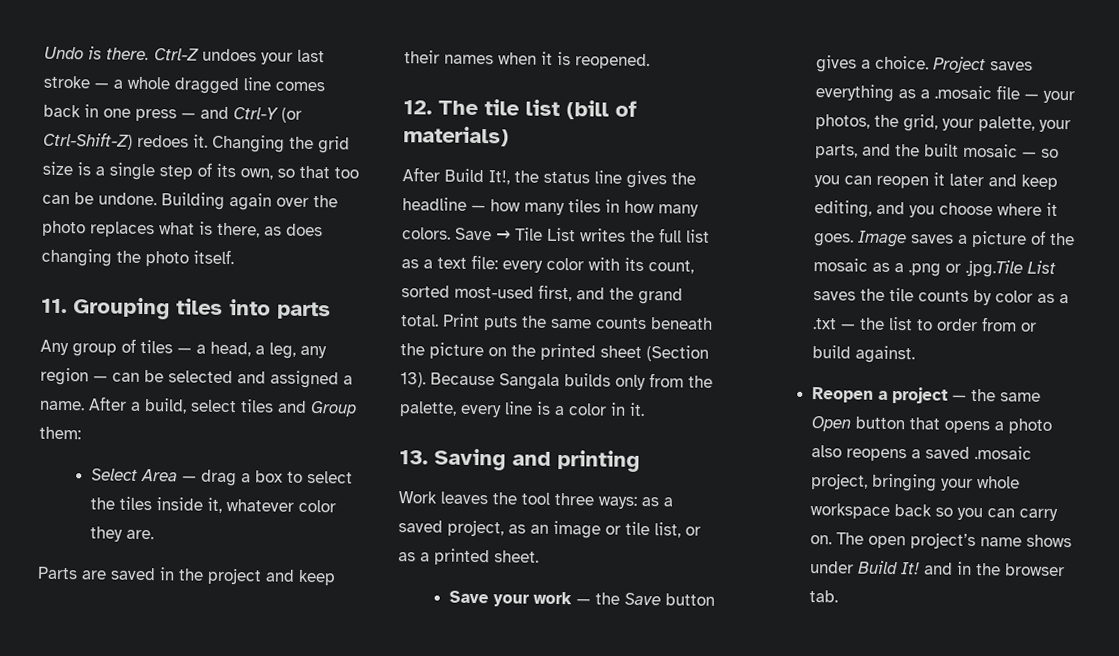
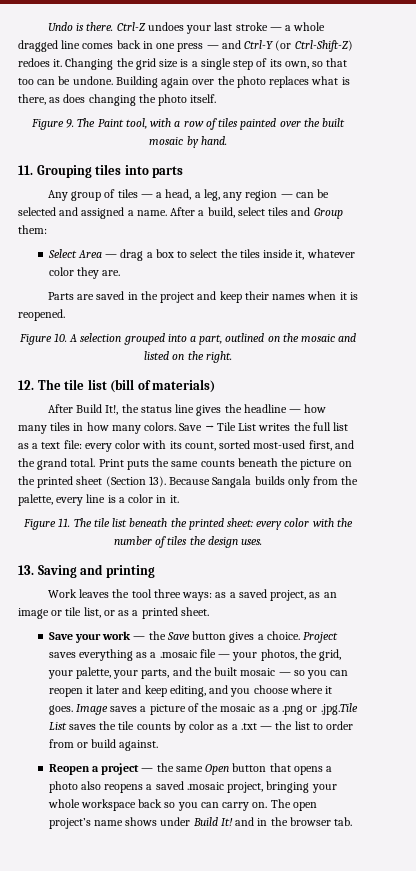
(234, 257) none -> [30,118,346,130] [149,136,227,148] // Figure 9. The Paint tool, with a row of tiles painted over the built mosaic by hand.
(650, 61) none -> [18,333,357,345] [144,351,232,363] // Figure 10. A selection grouped into a part, outlined on the mosaic and listed on the right.
(645, 409) none -> [23,518,353,530] [113,536,263,548] // Figure 11. The tile list beneath the printed sheet: every color with the number of tiles the design uses.

